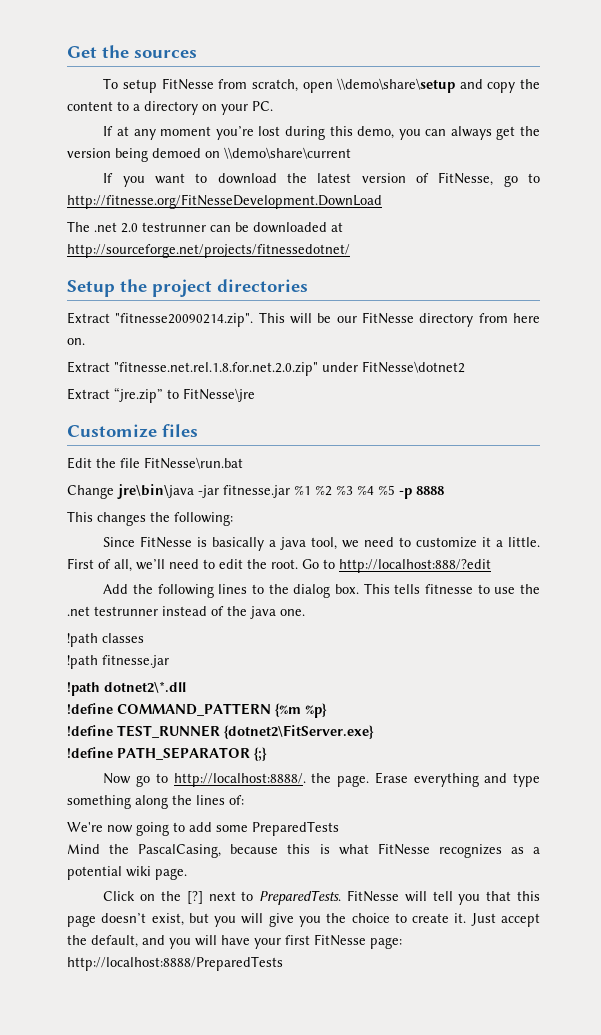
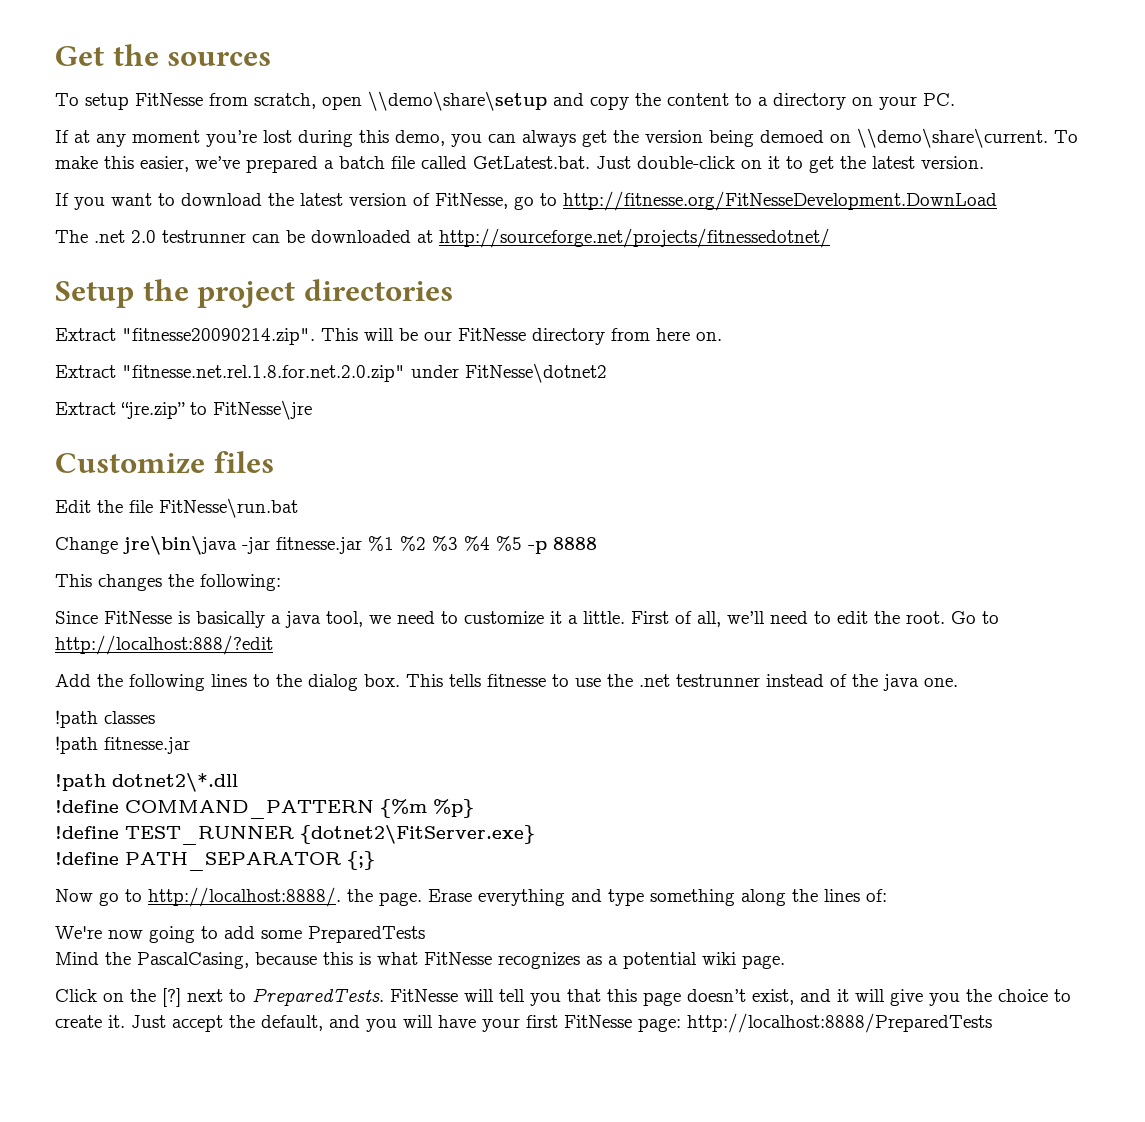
[224,147,351,159] \\demo\share\current -> [857,128,1078,148] [55,156,984,173] \\demo\share\current. To make this easier, we’ve prepared a batch file called GetLatest.bat. Just double-click on it to get the latest version.
[188,913,237,927] but you -> [800,989,849,1002] and it

